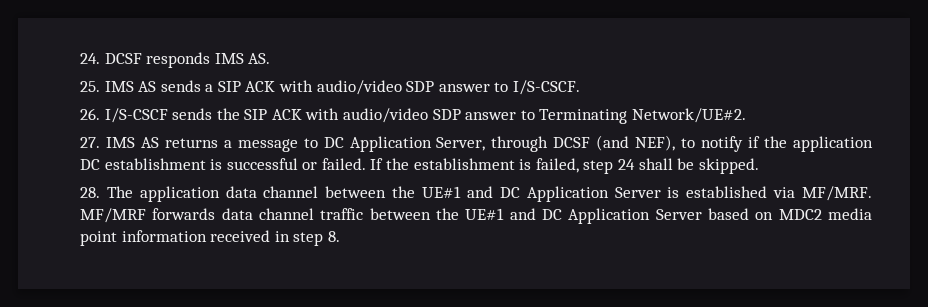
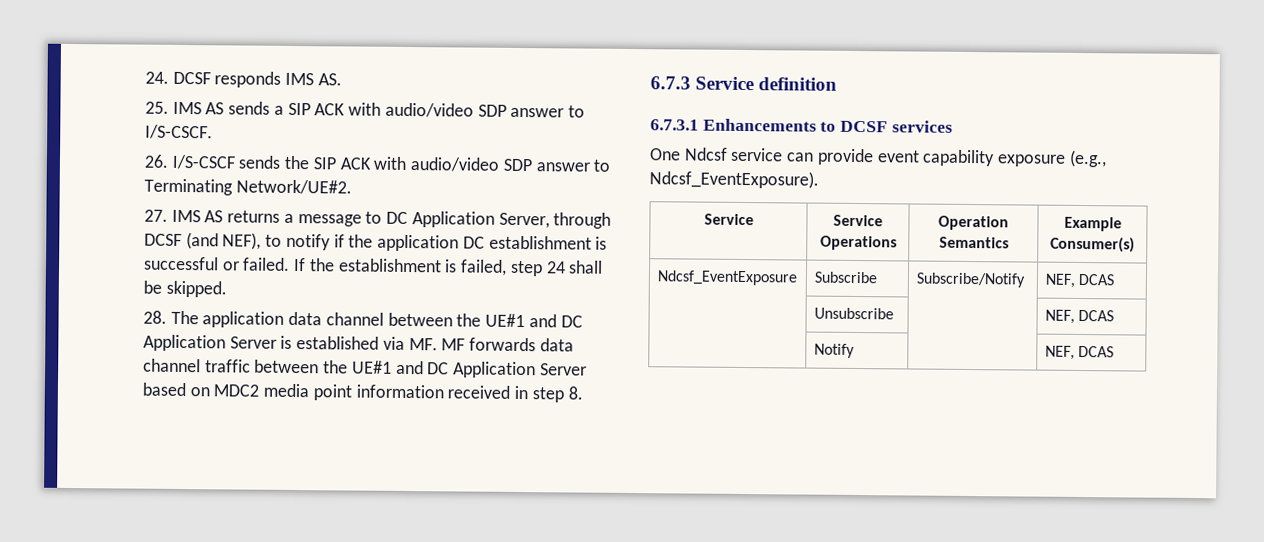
[802,186,872,201] [79,208,146,223] MF/MRF. MF/MRF -> [408,338,466,351] MF. MF
(340, 236) none -> [650,76,838,91] [650,118,953,133] [649,147,1107,168] [649,170,819,189] [703,213,754,226] [833,214,883,227] [819,235,897,251] [938,215,1009,231] [938,236,1009,249] [1063,216,1122,232] [1050,236,1135,253] [656,270,798,286] [813,271,877,284] [915,272,1025,288] [1044,273,1114,288] [813,307,894,320] [1044,309,1114,324] [813,343,855,358] [1044,345,1114,360] // 6.7.3 Service definition // 6.7.3.1 Enhancements to DCSF services // One Ndcsf service can provide event capability exposure (e.g., Ndcsf_EventExposure). // Service | Service Operations | Operation Semantics | Example Consumer(s) // Ndcsf_EventExposure | Subscribe | Subscribe/Notify | NEF, DCAS // | Unsubscribe | | NEF, DCAS // | Notify | | NEF, DCAS

